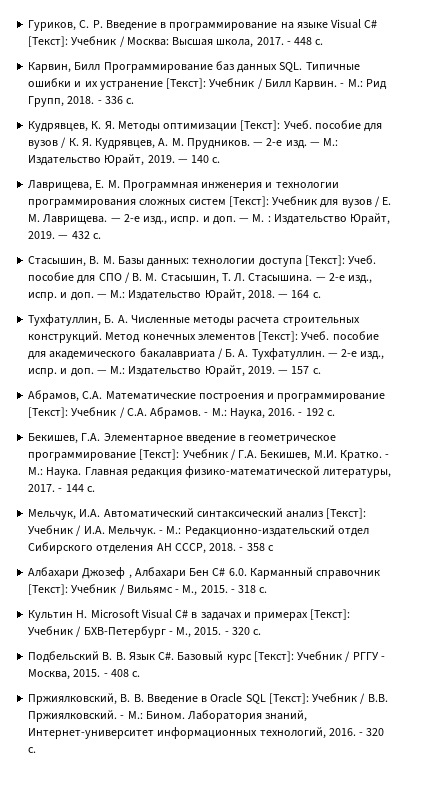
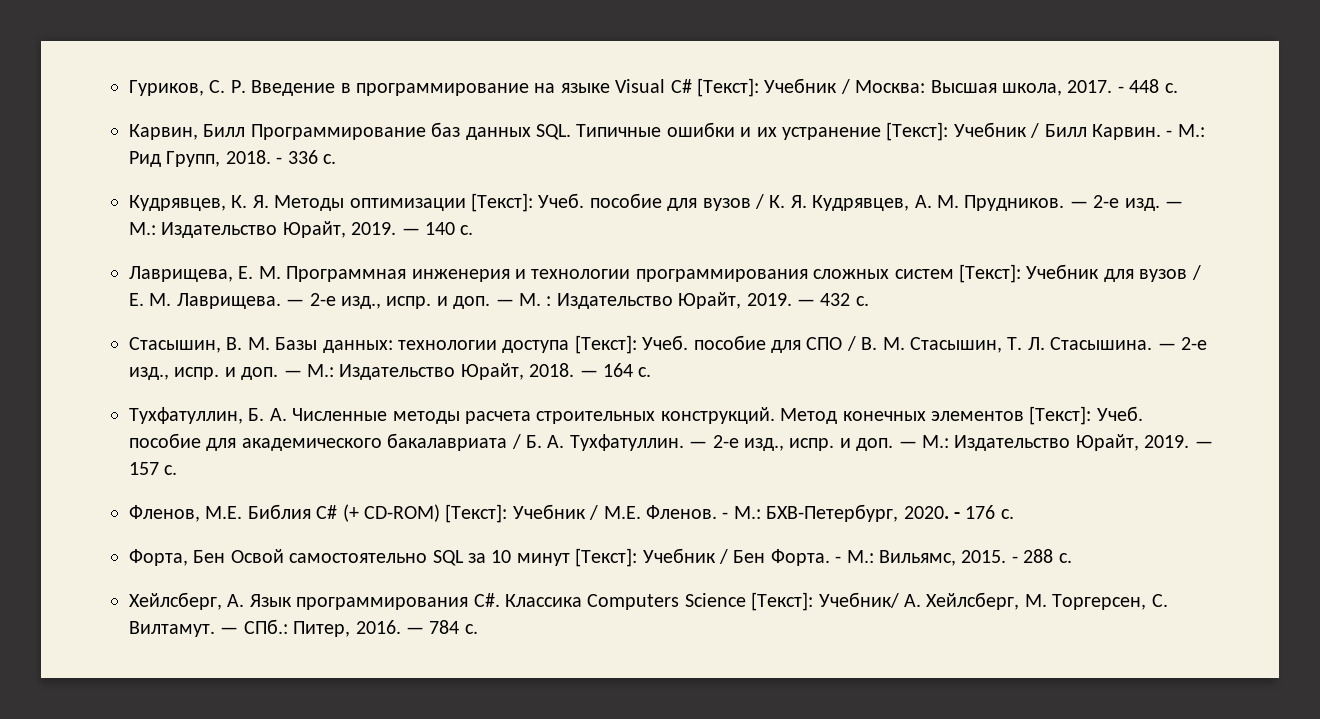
[28,390,386,402] [28,407,335,419] [28,433,337,444] [28,449,390,461] [28,466,392,478] [28,484,95,492] [28,508,367,520] [28,525,369,537] [28,542,274,554] [28,567,381,579] [28,584,268,596] [28,609,351,621] [28,626,262,638] [28,651,385,663] [28,669,141,680] [28,693,388,705] [28,710,308,722] [28,727,385,739] Абрамов, С.А. Математические построения и программирование [Текст]: Учебник / С.А. Абрамов. - М.: Наука, 2016. - 192 c. // Бекишев, Г.А. Элементарное введение в геометрическое программирование [Текст]: Учебник / Г.А. Бекишев, М.И. Кратко. - М.: Наука. Главная редакция физико-математической литературы, 2017. - 144 c. // Мельчук, И.А. Автоматический синтаксический анализ [Текст]: Учебник / И.А. Мельчук. - М.: Редакционно-издательский отдел Сибирского отделения АН СССР, 2018. - 358 c // Албахари Джозеф , Албахари Бен C# 6.0. Карманный справочник [Текст]: Учебник / Вильямс - М., 2015. - 318 c. // Культин Н. Microsoft Visual C# в задачах и примерах [Текст]: Учебник / БХВ-Петербург - М., 2015. - 320 c. // Подбельский В. В. Язык С#. Базовый курс [Текст]: Учебник / РГГУ - Москва, 2015. - 408 c. // Пржиялковский, В. В. Введение в Oracle SQL [Текст]: Учебник / В.В. Пржиялковский. - М.: Бином. Лаборатория знаний, Интернет-университет информационных технологий, 2016. - 320 -> [129,504,1014,523] [129,548,1072,567] [129,592,1168,611] [129,619,460,637] Фленов, М.Е. Библия C# (+ CD-ROM) [Текст]: Учебник / М.Е. Фленов. - М.: БХВ-Петербург, 2020. - 176 c. // Форта, Бен Освой самостоятельно SQL за 10 минут [Текст]: Учебник / Бен Форта. - М.: Вильямс, 2015. - 288 c. // Хейлсберг, А. Язык программирования C#. Классика Computers Science [Текст]: Учебник/ А. Хейлсберг, М. Торгерсен, С. Вилтамут. — СПб.: Питер, 2016. — 784

